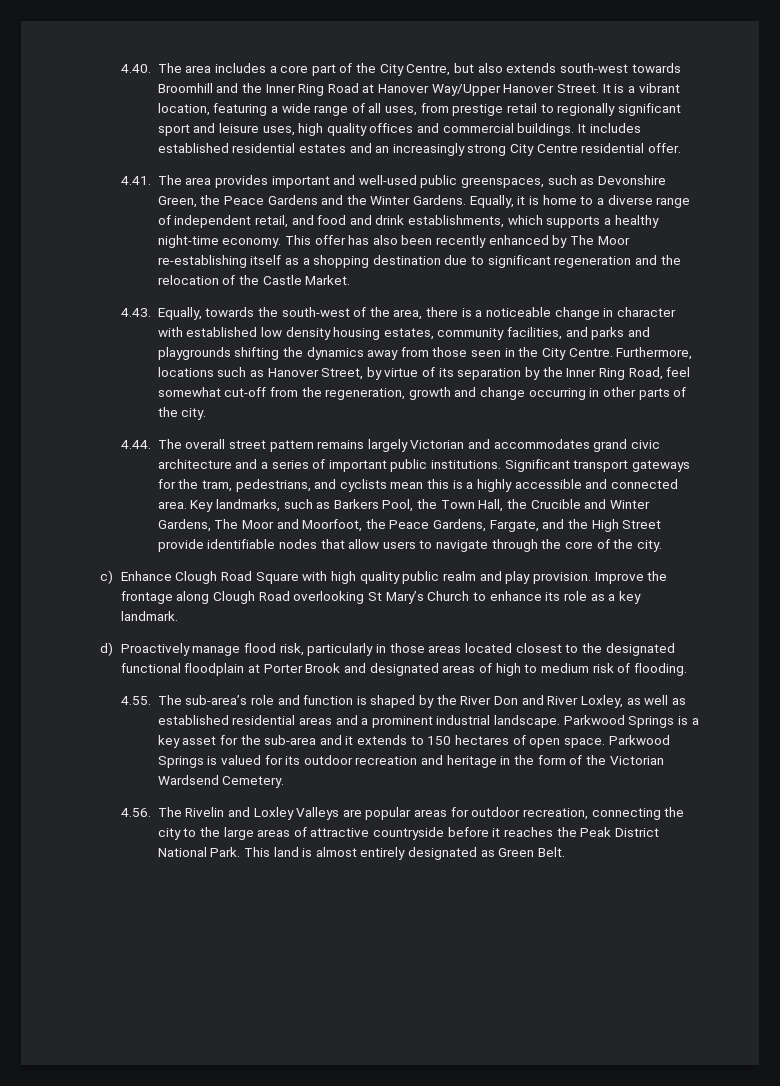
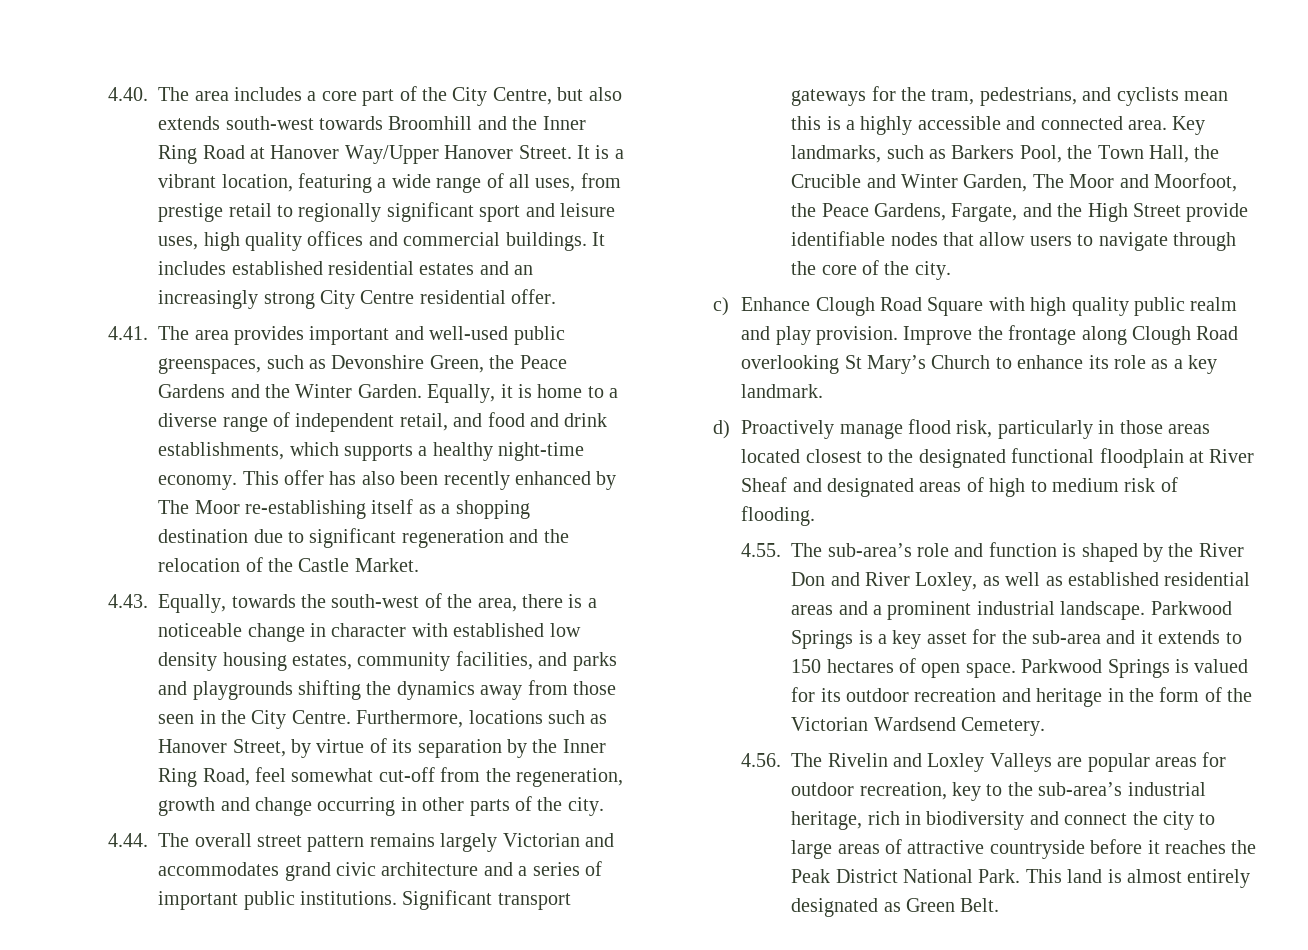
[413,195,467,205] Gardens. -> [357,384,422,398] Garden.
[157,519,211,532] Gardens, -> [963,174,1028,192] Garden,
[263,663,341,673] Porter Brook -> [1209,449,1255,463] [741,477,788,492] River Sheaf
[591,808,661,820] connecting -> [952,782,1206,801] [791,811,1128,830] key to the sub-area’s industrial heritage, rich in biodiversity and connect
[199,827,220,837] the -> (1216, 819) none

